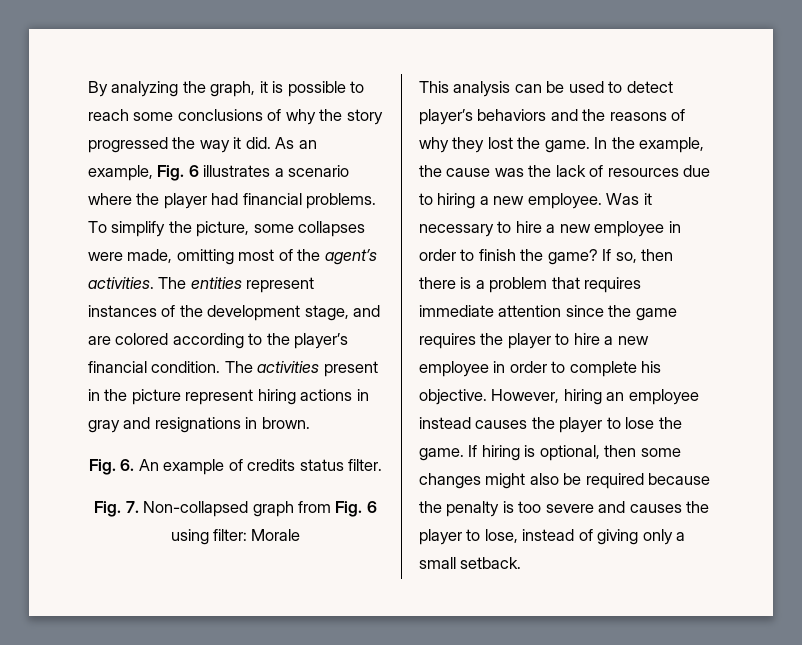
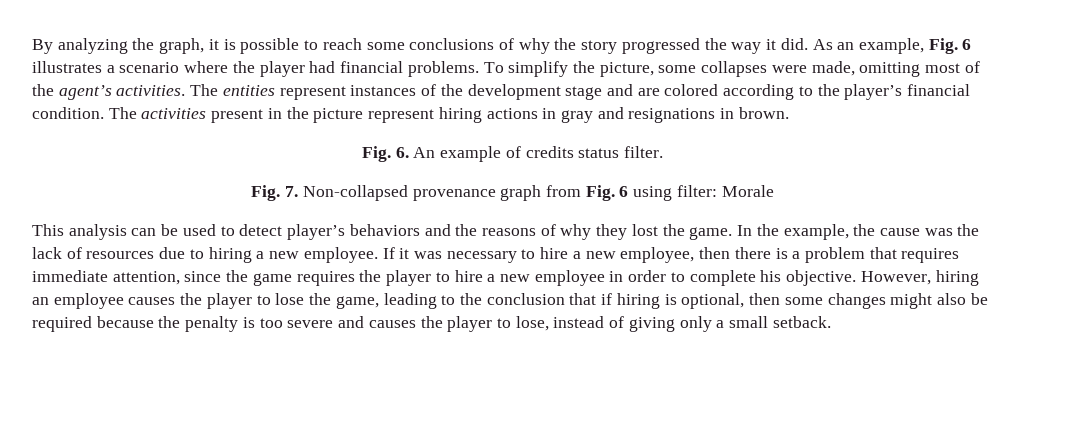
[304,305,349,321] stage, -> [565,86,603,100] stage
(249, 509) none -> [412,189,496,201] provenance
[606,193,652,205] Was it -> [382,247,442,259] If it was
[594,221,681,237] [419,249,637,265] employee in order to finish the game? If so, -> [620,247,695,263] employee,
[498,305,562,317] attention -> [112,271,180,285] attention,
[419,417,471,429] instead -> (124, 301) none
[419,445,478,461] game. If -> [335,293,613,309] game, leading to the conclusion that if

